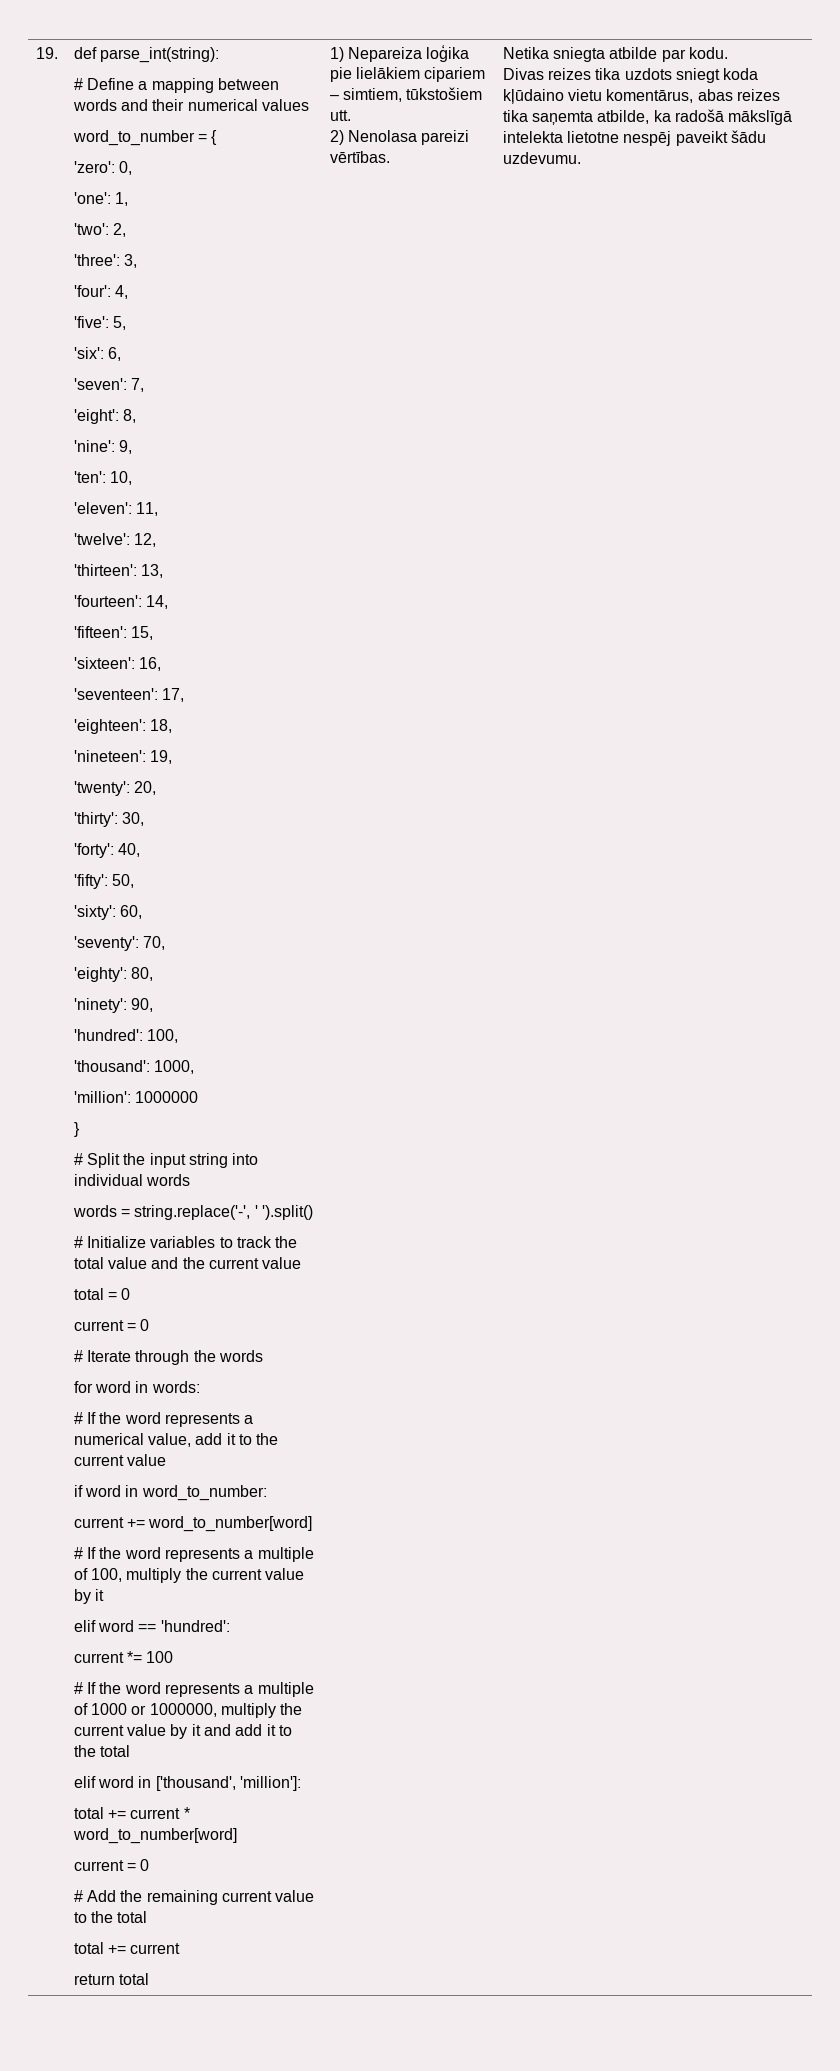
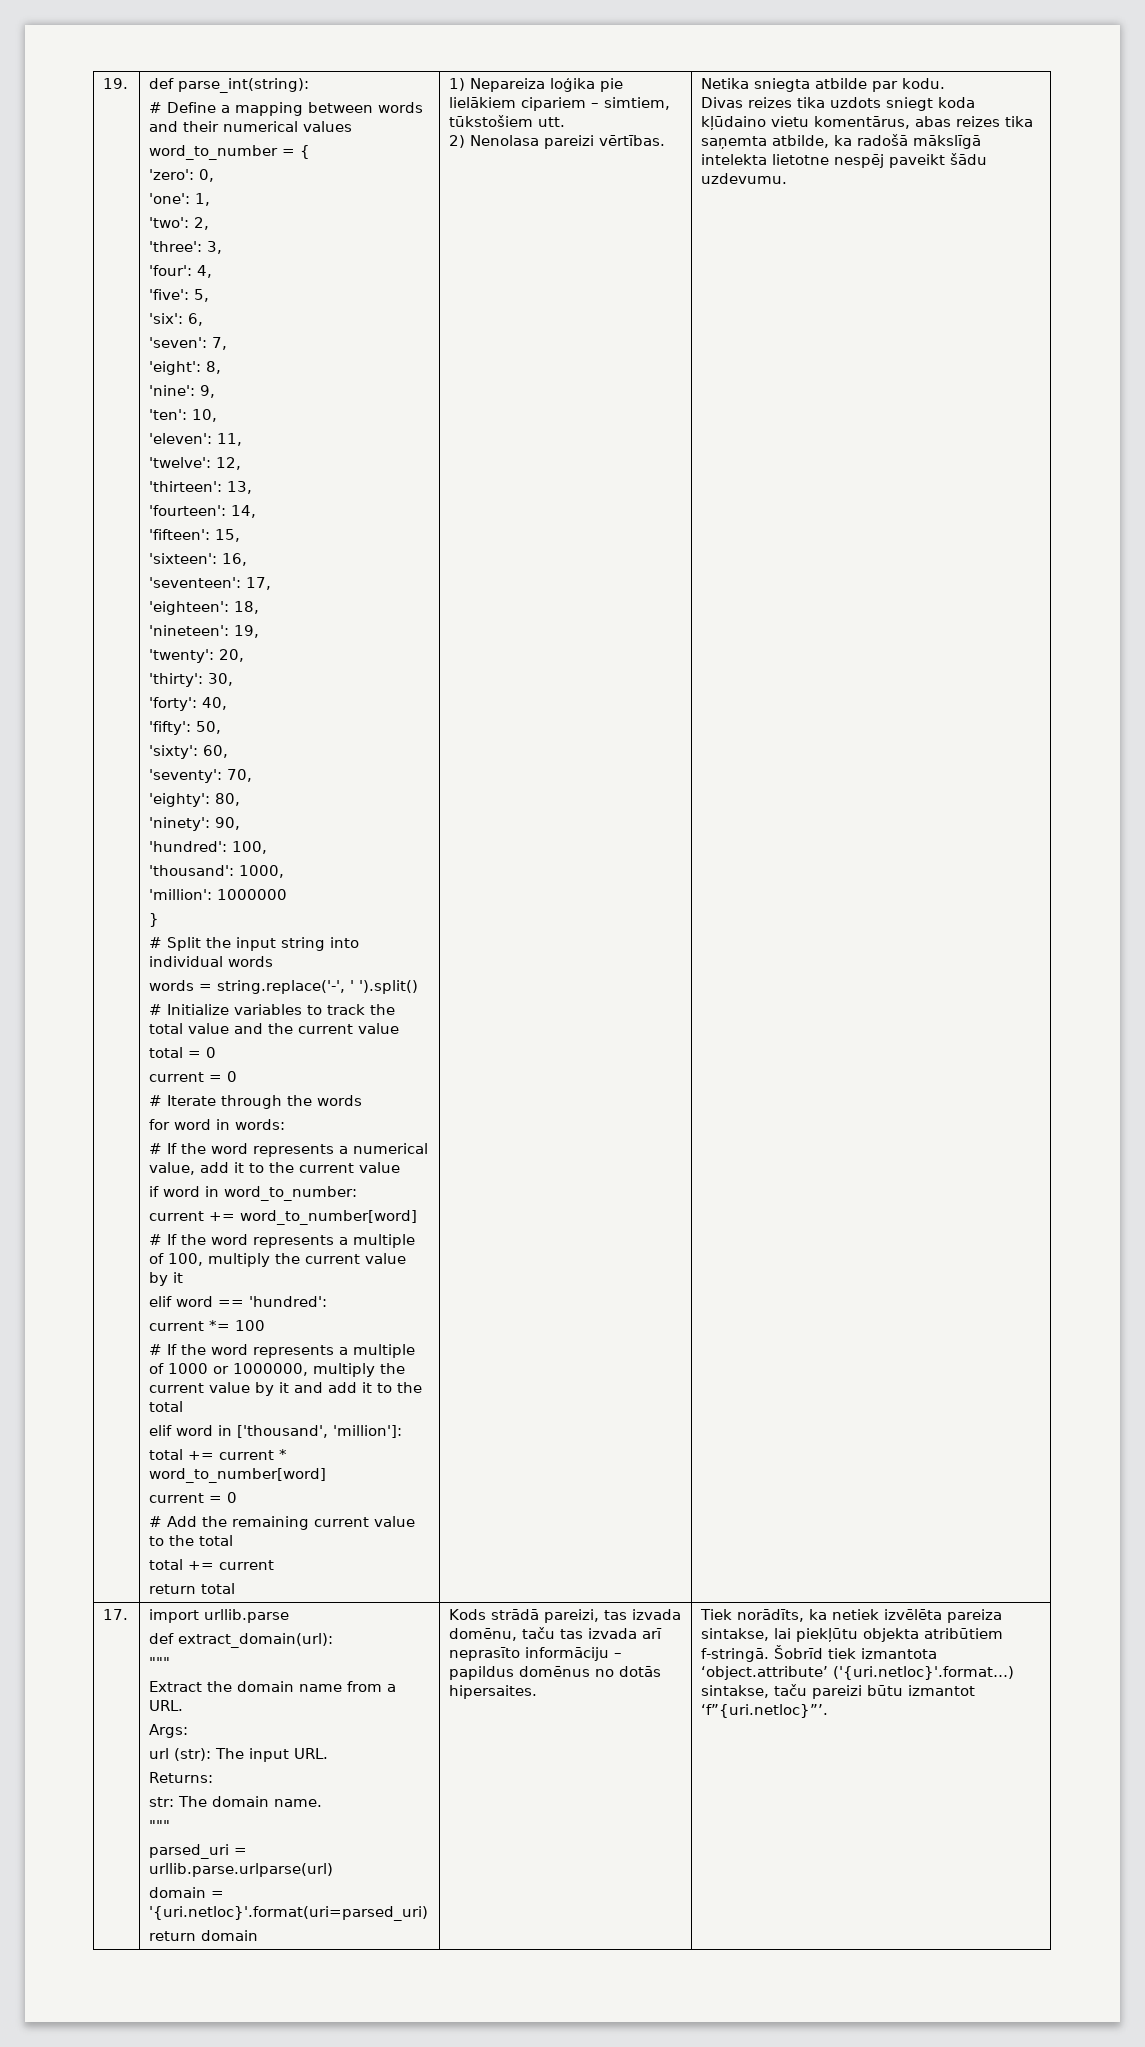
(581, 158) none -> [103,1609,129,1620] [149,1609,290,1623] [149,1633,334,1648] [149,1657,171,1668] [149,1681,397,1692] [149,1700,184,1711] [149,1724,189,1738] [149,1748,329,1762] [149,1772,214,1783] [149,1796,323,1807] [149,1820,171,1831] [149,1844,248,1859] [149,1863,334,1877] [149,1887,225,1898] [149,1906,429,1921] [149,1930,259,1941] [449,1609,682,1623] [449,1627,663,1641] [449,1647,623,1661] [449,1666,662,1680] [449,1685,538,1699] [700,1609,1003,1623] [701,1628,1004,1642] [701,1645,938,1662] [701,1666,1015,1680] [701,1684,976,1699] [701,1704,829,1718] // 17. | import urllib.parse // def extract_domain(url): // """ // Extract the domain name from a URL. // Args: // url (str): The input URL. // Returns: // str: The domain name. // """ // parsed_uri = urllib.parse.urlparse(url) // domain = '{uri.netloc}'.format(uri=parsed_uri) // return domain | Kods strādā pareizi, tas izvada domēnu, taču tas izvada arī neprasīto informāciju – papildus domēnus no dotās hipersaites. | Tiek norādīts, ka netiek izvēlēta pareiza sintakse, lai piekļūtu objekta atribūtiem f-stringā. Šobrīd tiek izmantota ‘object.attribute’ ('{uri.netloc}'.format…) sintakse, taču pareizi būtu izmantot ‘f”{uri.netloc}”’.

